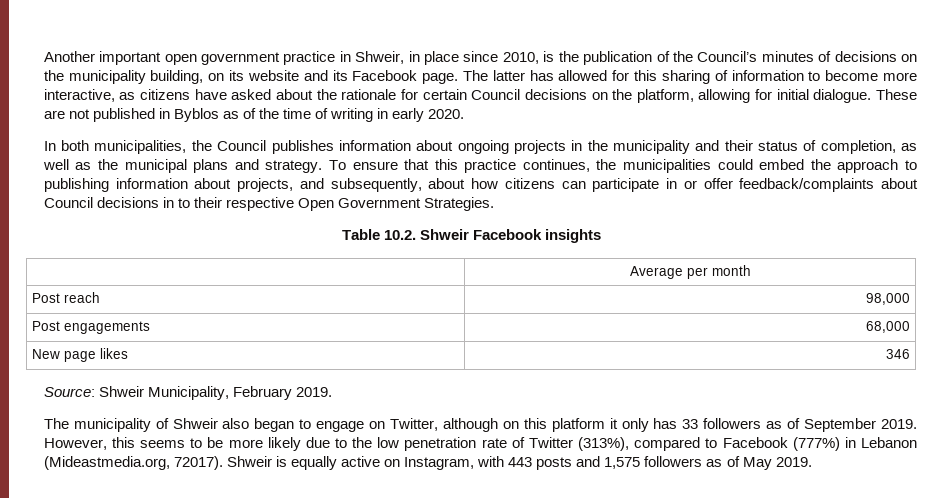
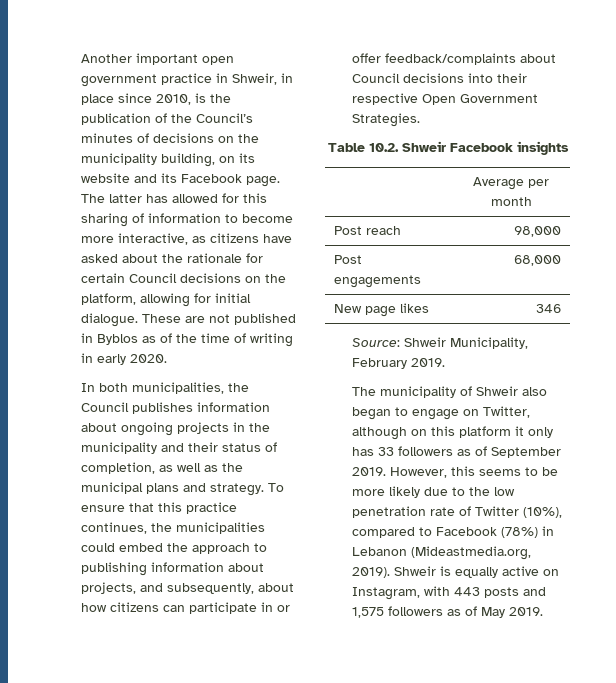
[162,197,190,208] in to -> [468,73,494,83] into
[578,437,630,451] (313%), -> [523,507,563,518] (10%),
[792,437,840,451] (777%) -> [501,527,539,538] (78%)
[173,456,223,470] 72017). -> [352,567,391,578] 2019).

